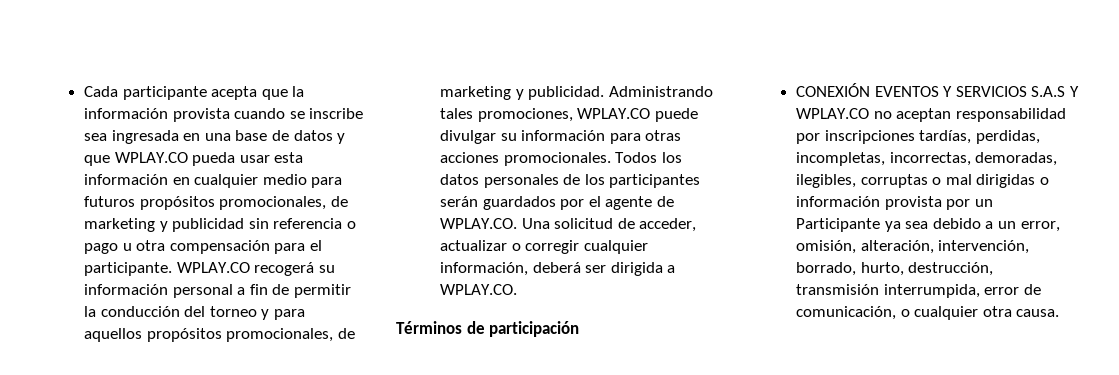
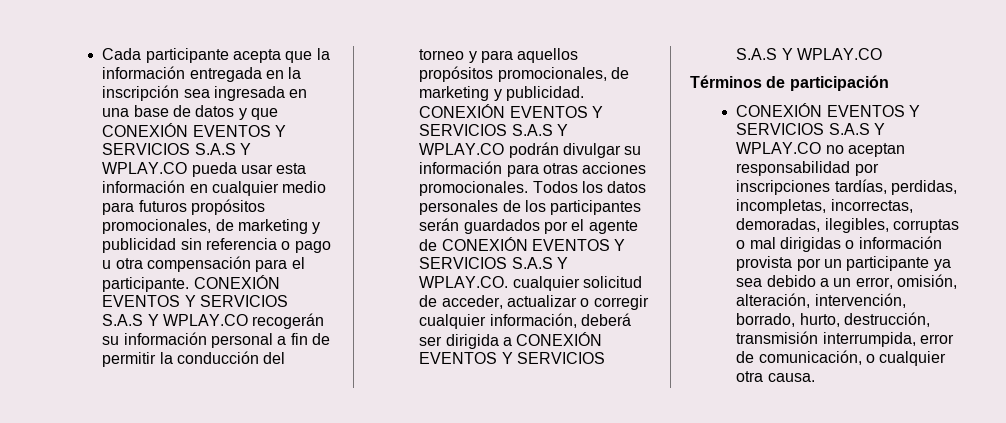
[172,108,364,122] provista cuando se inscribe -> [189,67,302,82] [102,85,180,101] entregada en la inscripción
(111, 160) none -> [102,123,287,137] [102,143,252,155] CONEXIÓN EVENTOS Y SERVICIOS S.A.S Y
[176,262,315,276] WPLAY.CO recogerá -> [193,275,280,289] [102,295,289,307] [102,313,325,329] CONEXIÓN EVENTOS Y SERVICIOS S.A.S Y WPLAY.CO recogerán
[608,86,713,97] [440,108,698,122] Administrando tales promociones, WPLAY.CO puede -> [419,104,604,118] [419,124,569,136] [419,142,559,158] CONEXIÓN EVENTOS Y SERVICIOS S.A.S Y WPLAY.CO podrán
[440,218,550,229] WPLAY.CO. Una -> [441,237,626,251] [419,257,569,269] [419,276,580,291] CONEXIÓN EVENTOS Y SERVICIOS S.A.S Y WPLAY.CO. cualquier
[440,284,518,295] WPLAY.CO. -> [516,332,603,346] [419,352,606,364] [736,48,883,60] CONEXIÓN EVENTOS Y SERVICIOS S.A.S Y WPLAY.CO
[796,218,881,232] Participante -> [846,256,930,271] participante

